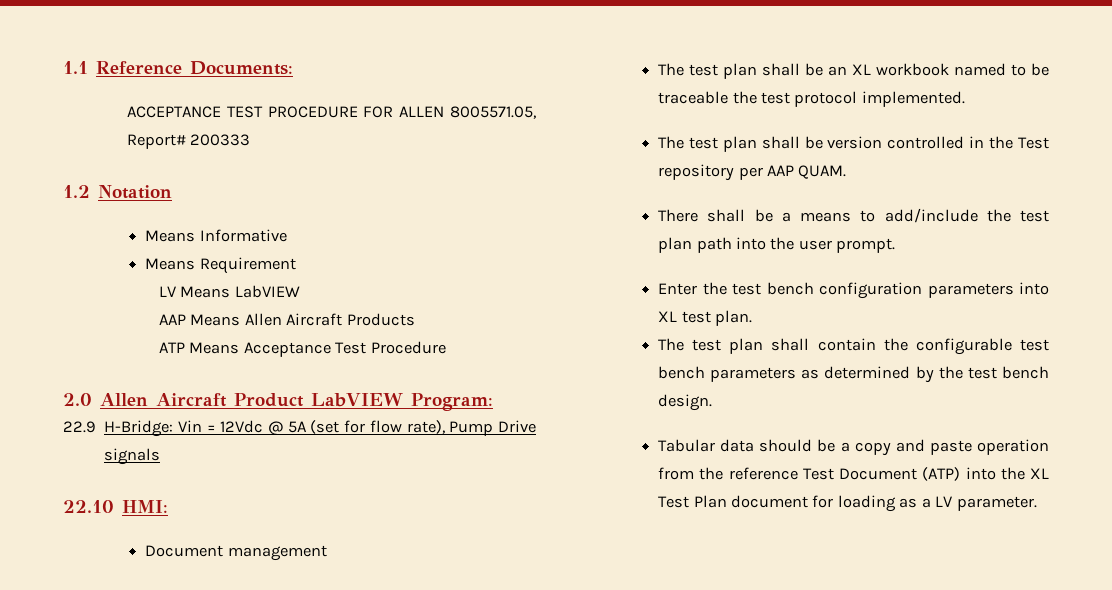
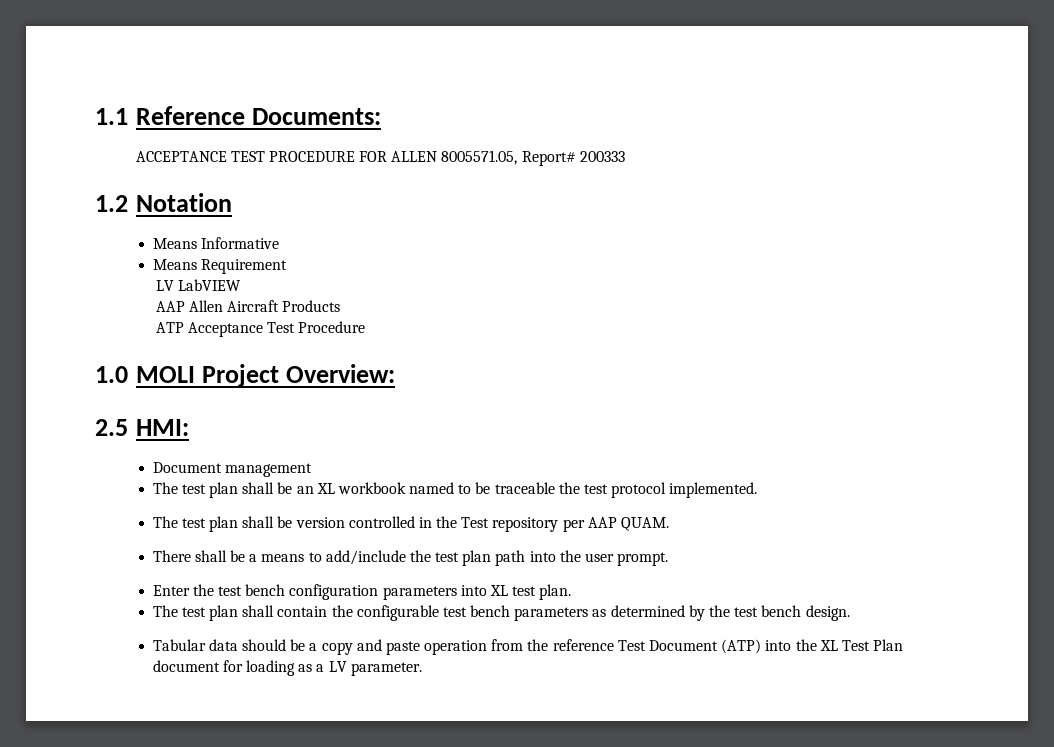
[180,286,231,298] Means -> (174, 285) none
[190,314,241,326] Means -> (185, 306) none
[189,342,240,354] Means -> (184, 327) none
[63,393,494,411] [63,420,536,437] [104,448,161,465] [63,500,114,513] 2.0 Allen Aircraft Product LabVIEW Program: // 22.9 H-Bridge: Vin = 12Vdc @ 5A (set for flow rate), Pump Drive signals // 22.10 -> [95,364,395,387] [95,419,128,436] 1.0 MOLI Project Overview: // 2.5

